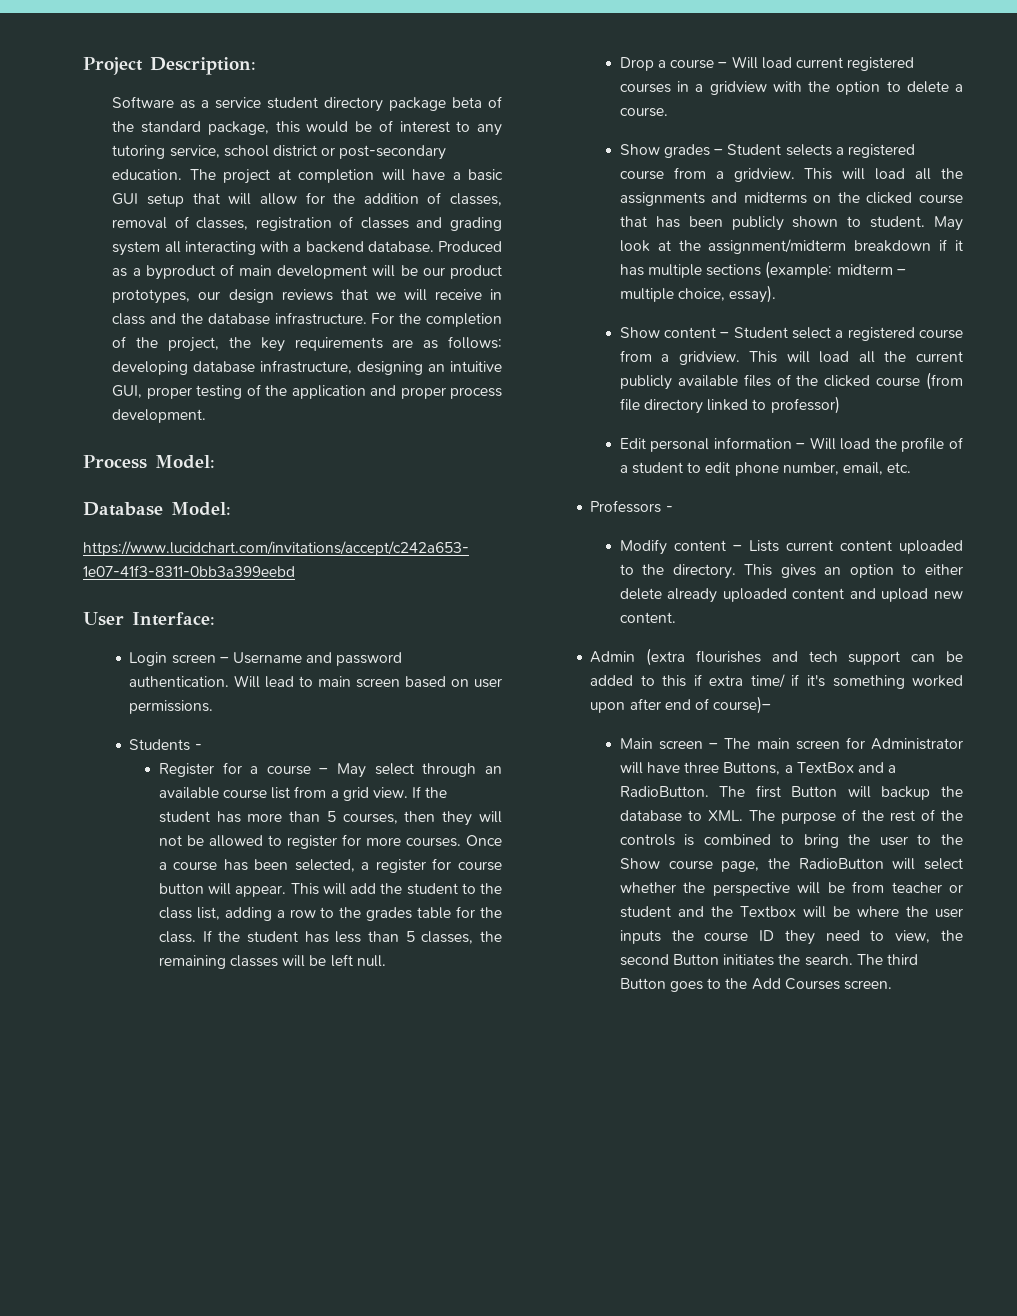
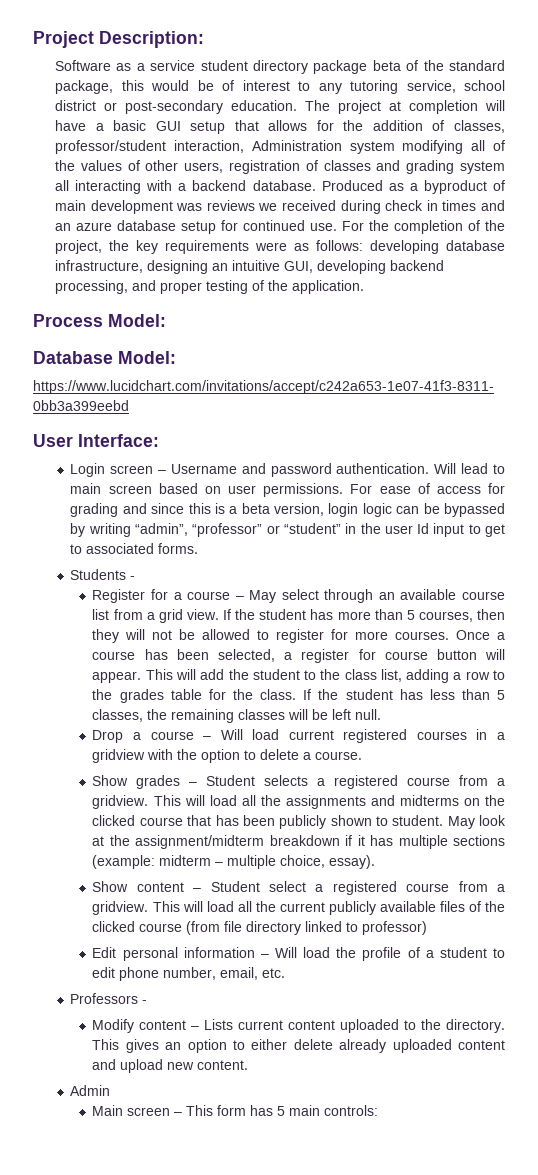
[228,193,297,205] will allow -> [268,120,308,131] allows
[112,216,249,230] removal of classes, -> [55,140,505,154] [55,160,224,173] professor/student interaction, Administration system modifying all of the values of other users,
[372,265,503,279] [112,289,503,304] [112,312,367,325] will be our product prototypes, our design reviews that we will receive in class and the database infrastructure. -> [176,200,505,214] [55,220,338,234] was reviews we received during check in times and an azure database setup for continued use.
[392,339,414,348] are -> [255,242,288,251] were
[146,384,503,399] [112,409,207,423] proper testing of the application and proper process development. -> [317,260,445,274] [55,280,365,294] developing backend processing, and proper testing of the application.
(214, 707) none -> [350,483,505,494] [70,503,505,517] [70,523,506,537] [70,543,199,554] For ease of access for grading and since this is a beta version, login logic can be bypassed by writing “admin”, “professor” or “student” in the user Id input to get to associated forms.
[646,648,963,666] [590,674,963,689] [590,696,772,714] [619,737,963,750] [619,762,897,775] [619,785,963,800] [619,809,964,824] [619,834,963,848] [619,858,963,872] [619,881,963,896] [619,906,963,918] [619,930,963,945] [619,954,918,966] [619,978,892,992] (extra flourishes and tech support can be added to this if extra time/ if it's something worked upon after end of course)– // Main screen – The main screen for Administrator will have three Buttons, a TextBox and a RadioButton. The first Button will backup the database to XML. The purpose of the rest of the controls is combined to bring the user to the Show course page, the RadioButton will select whether the perspective will be from teacher or student and the Textbox will be where the user inputs the course ID they need to view, the second Button initiates the search. The third Button goes to the Add Courses screen. -> [92,1105,379,1116] // Main screen – This form has 5 main controls:

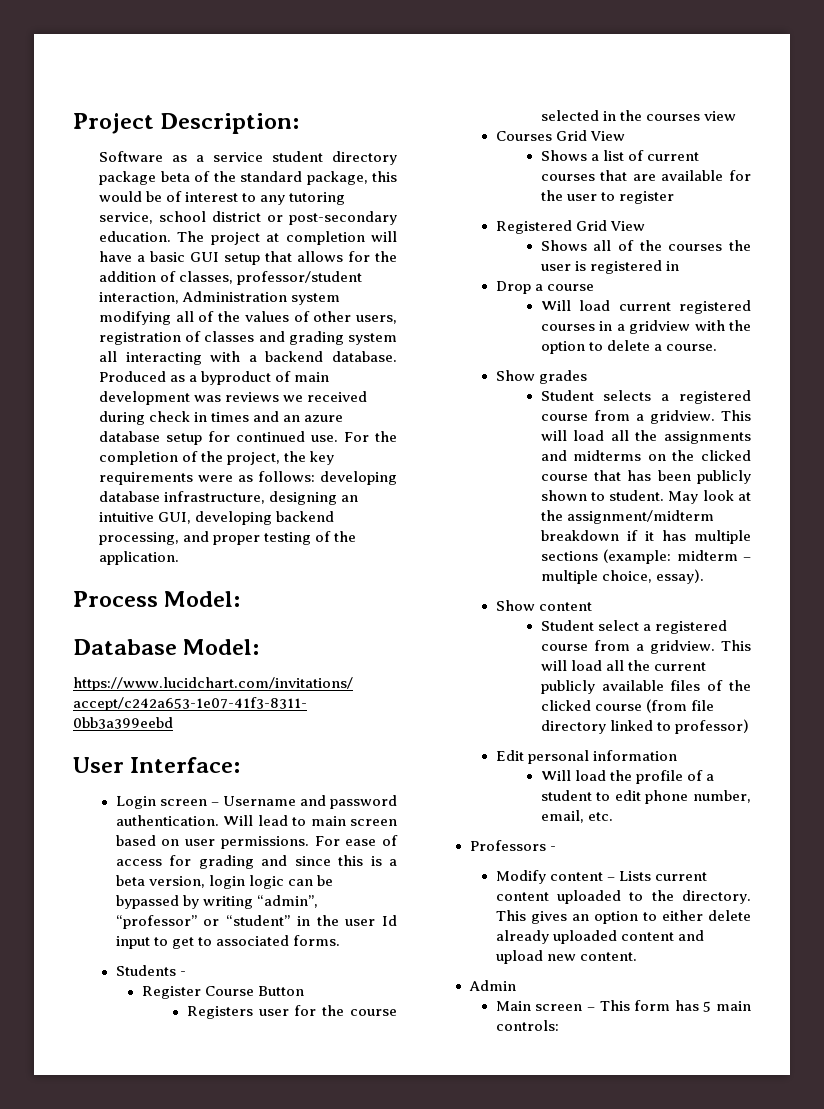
[151,589,506,603] [92,609,506,623] [92,629,506,643] [92,649,505,663] [92,669,505,683] [92,689,505,703] [92,709,382,723] for a course – May select through an available course list from a grid view. If the student has more than 5 courses, then they will not be allowed to register for more courses. Once a course has been selected, a register for course button will appear. This will add the student to the class list, adding a row to the grades table for the class. If the student has less than 5 classes, the remaining classes will be left null. -> [204,986,304,996] [186,1005,398,1019] [540,110,736,121] [495,130,625,141] [540,150,699,161] [540,170,751,181] [540,190,674,204] [495,220,645,234] [540,240,751,251] [540,260,679,274] Course Button // Registers user for the course selected in the courses view // Courses Grid View // Shows a list of current courses that are available for the user to register // Registered Grid View // Shows all of the courses the user is registered in
[203,736,212,740] – -> (594, 287) //
[189,782,198,786] – -> (587, 377) //
[193,888,202,892] – -> (592, 606) //
[260,954,269,958] – -> (677, 755) //

